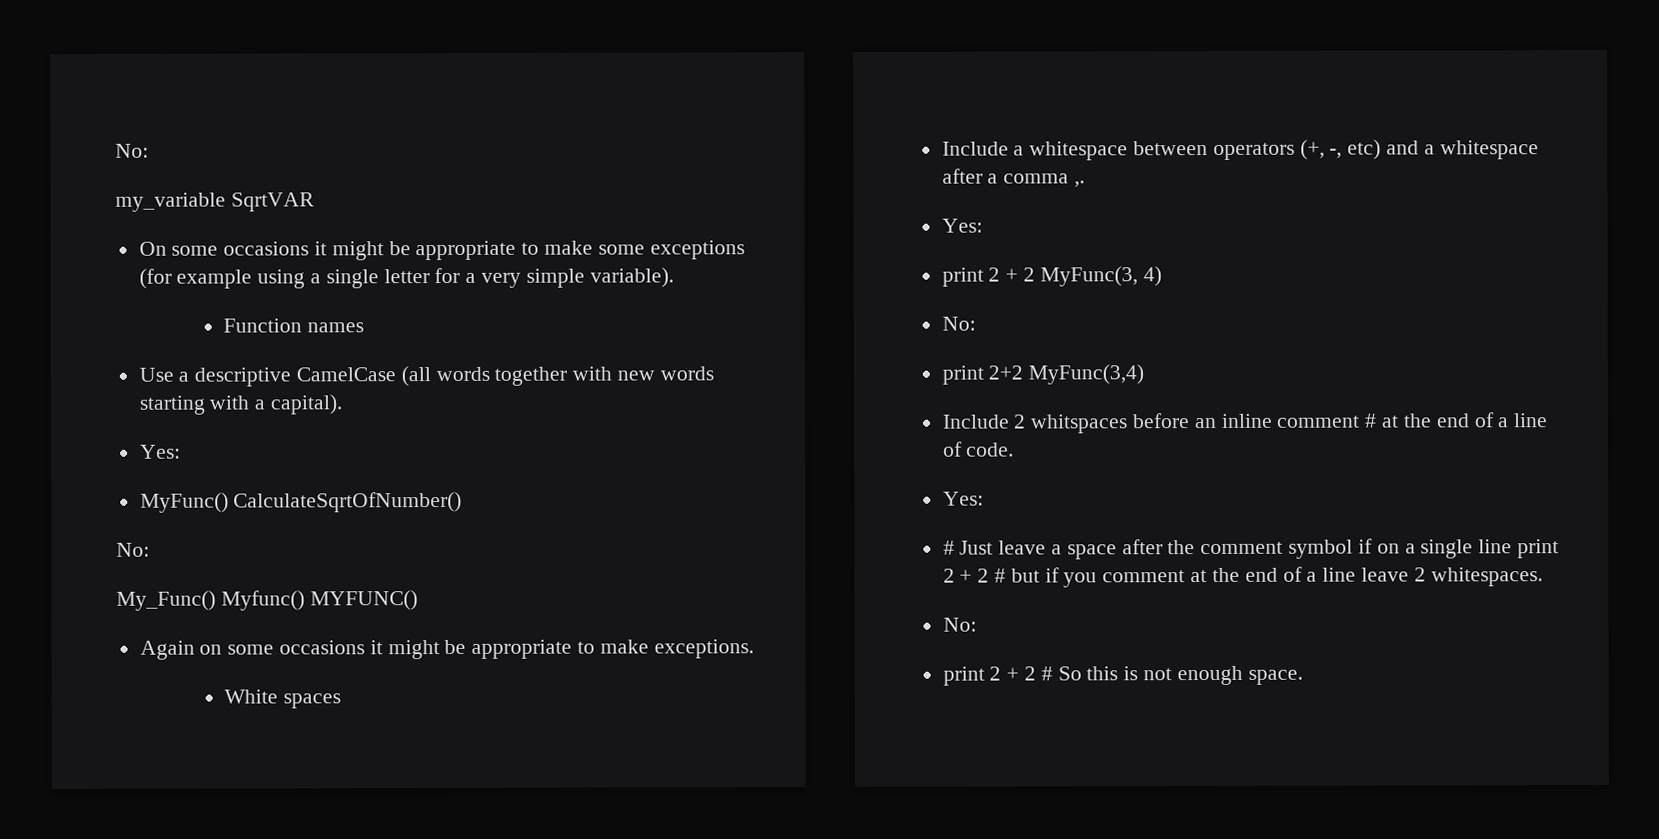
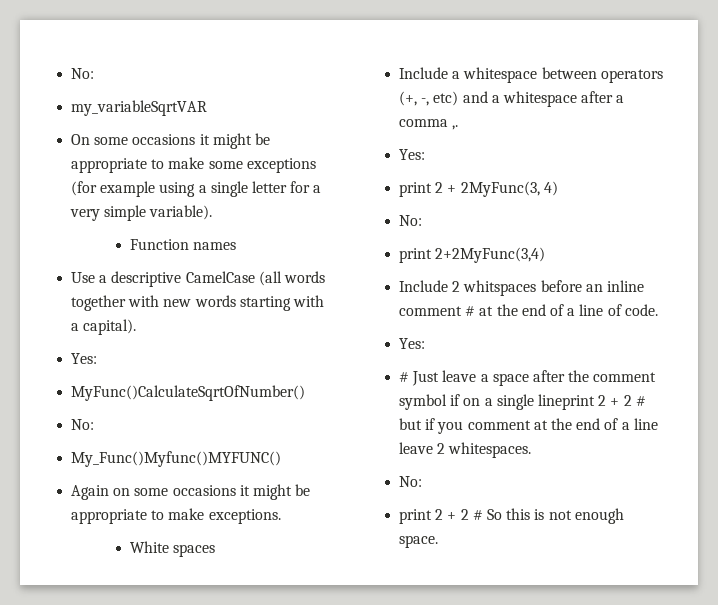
[115,143,149,158] [115,192,315,212] No: // my_variable SqrtVAR -> [71,68,95,79] [71,100,208,116] No: // my_variableSqrtVAR
[139,491,463,513] [116,542,150,557] [116,590,418,611] MyFunc() CalculateSqrtOfNumber() // No: // My_Func() Myfunc() MYFUNC() -> [71,385,306,401] [71,419,95,430] [71,451,282,467] MyFunc()CalculateSqrtOfNumber() // No: // My_Func()Myfunc()MYFUNC()
[1023,266,1138,287] 2 MyFunc(3, -> [460,181,540,197] 2MyFunc(3,
[988,364,1145,385] 2+2 MyFunc(3,4) -> [435,247,546,263] 2+2MyFunc(3,4)
[1478,539,1559,559] line print -> [537,394,595,410] lineprint

